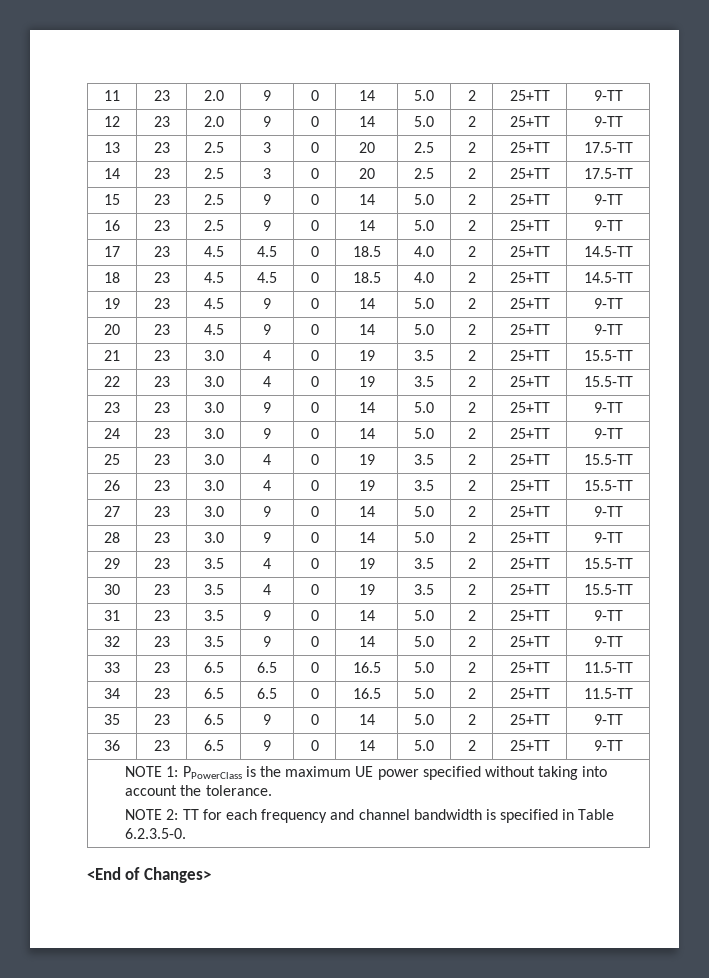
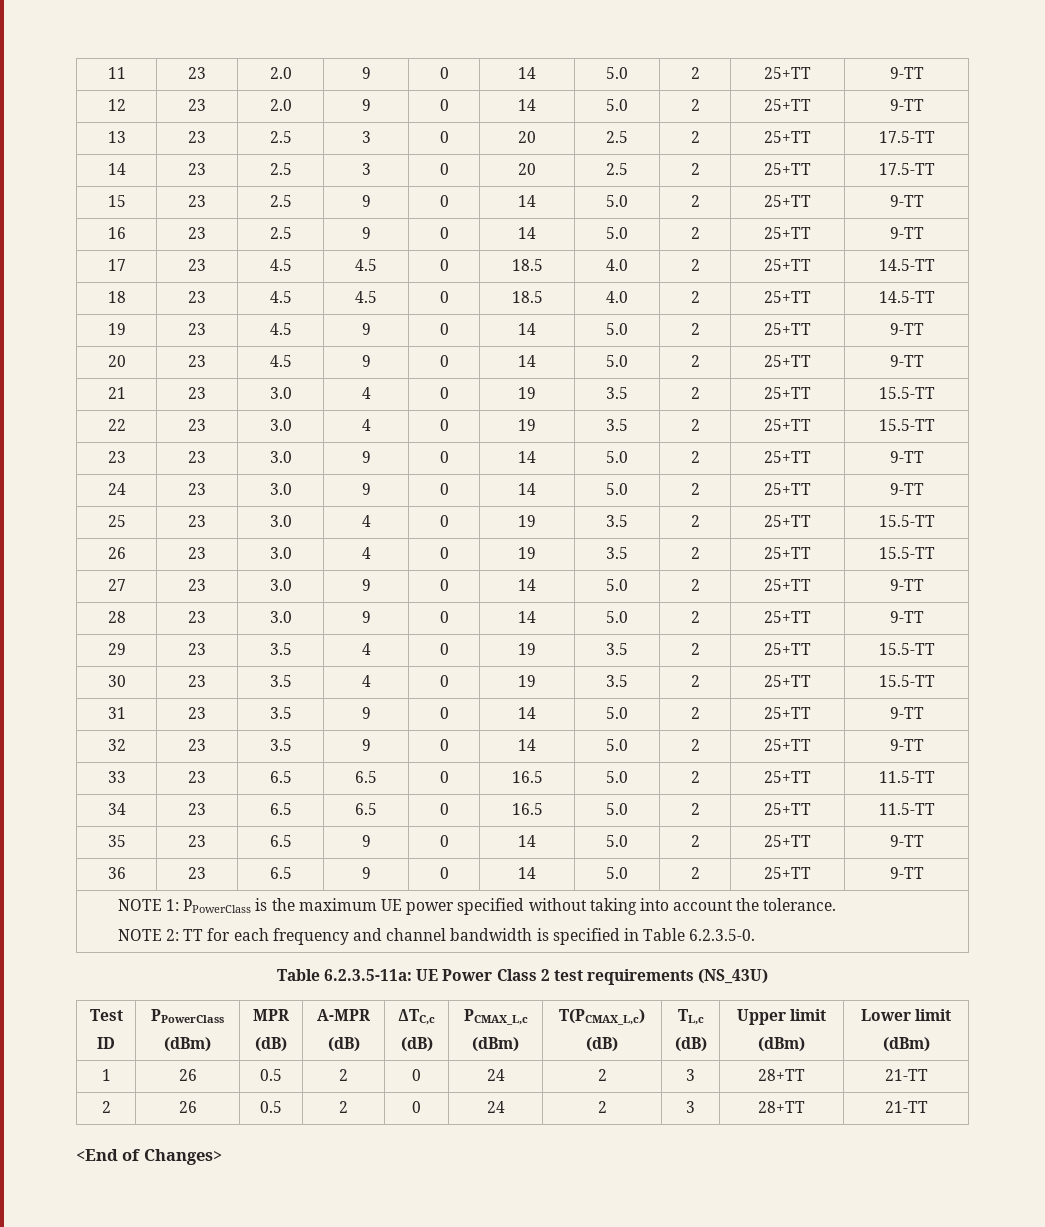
(187, 833) none -> [276,969,769,985] [89,1009,123,1021] [97,1037,115,1049] [151,1009,224,1023] [164,1037,211,1052] [253,1009,290,1021] [255,1037,287,1052] [317,1009,371,1021] [327,1037,360,1052] [398,1009,435,1025] [400,1037,433,1052] [463,1009,528,1025] [472,1037,519,1052] [559,1009,645,1025] [586,1037,618,1052] [677,1009,704,1025] [674,1037,707,1052] [736,1009,827,1025] [758,1037,805,1052] [860,1009,952,1021] [882,1037,930,1052] [101,1069,111,1081] [178,1069,197,1081] [260,1069,282,1081] [339,1069,348,1081] [412,1069,421,1081] [486,1069,505,1081] [597,1069,607,1081] [686,1069,695,1081] [758,1069,805,1081] [884,1069,928,1081] [101,1101,111,1113] [178,1101,197,1113] [260,1101,282,1113] [339,1101,348,1113] [412,1101,421,1113] [486,1101,505,1113] [597,1101,607,1113] [686,1101,695,1113] [758,1101,805,1113] [884,1101,928,1113] // Table 6.2.3.5-11a: UE Power Class 2 test requirements (NS_43U) // Test // ID | PPowerClass // (dBm) | MPR // (dB) | A-MPR // (dB) | ΔTC,c // (dB) | PCMAX_L,c // (dBm) | T(PCMAX_L,c) // (dB) | TL,c // (dB) | Upper limit // (dBm) | Lower limit // (dBm) // 1 | 26 | 0.5 | 2 | 0 | 24 | 2 | 3 | 28+TT | 21-TT // 2 | 26 | 0.5 | 2 | 0 | 24 | 2 | 3 | 28+TT | 21-TT

